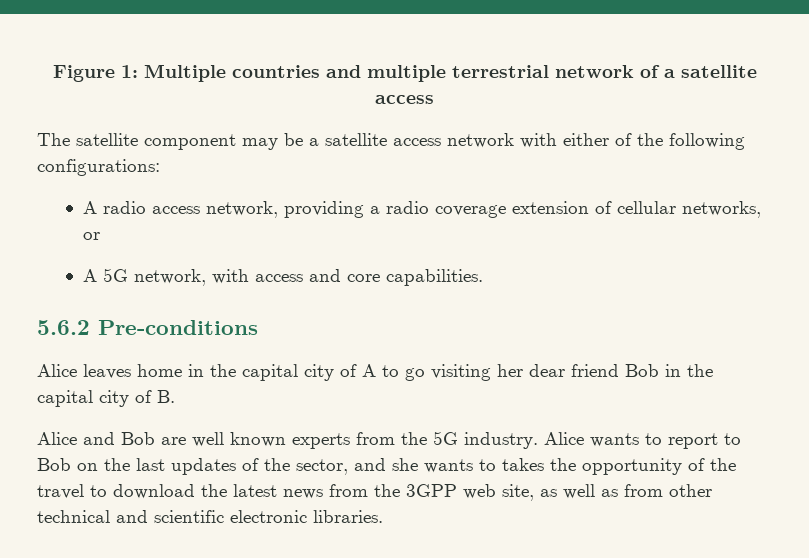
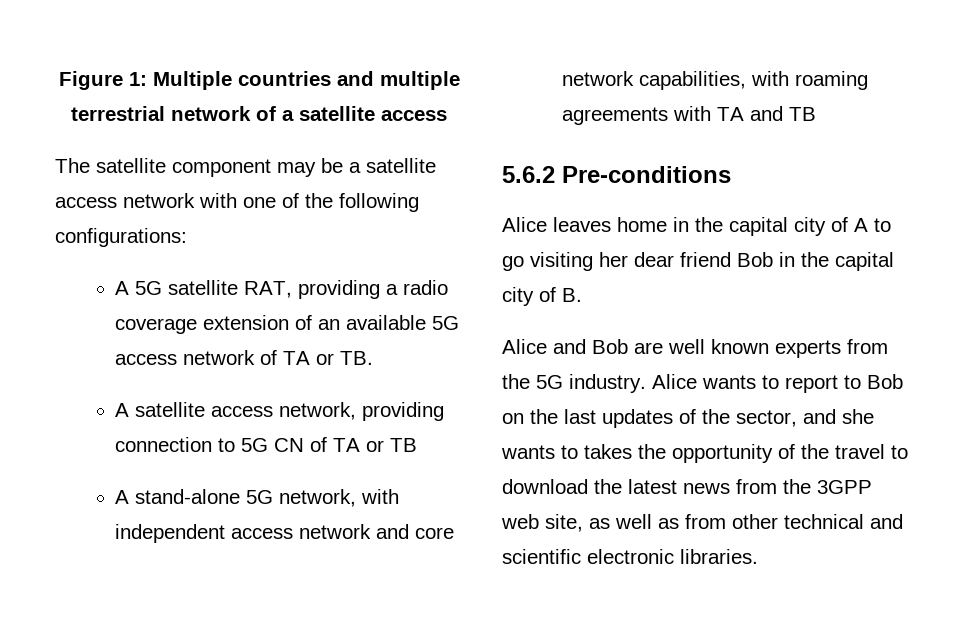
[563,133,609,146] either -> [243,197,276,208] one
[103,201,279,218] radio access network, -> [135,280,293,298] 5G satellite RAT,
[617,201,762,218] [83,232,101,240] [83,268,484,286] cellular networks, or // A 5G network, with access and core capabilities. -> [318,315,460,330] [115,350,374,365] [115,402,445,421] [115,437,418,452] [115,489,400,507] [115,524,455,543] [562,71,869,90] [562,106,817,125] an available 5G access network of TA or TB. // A satellite access network, providing connection to 5G CN of TA or TB // A stand-alone 5G network, with independent access network and core network capabilities, with roaming agreements with TA and TB

